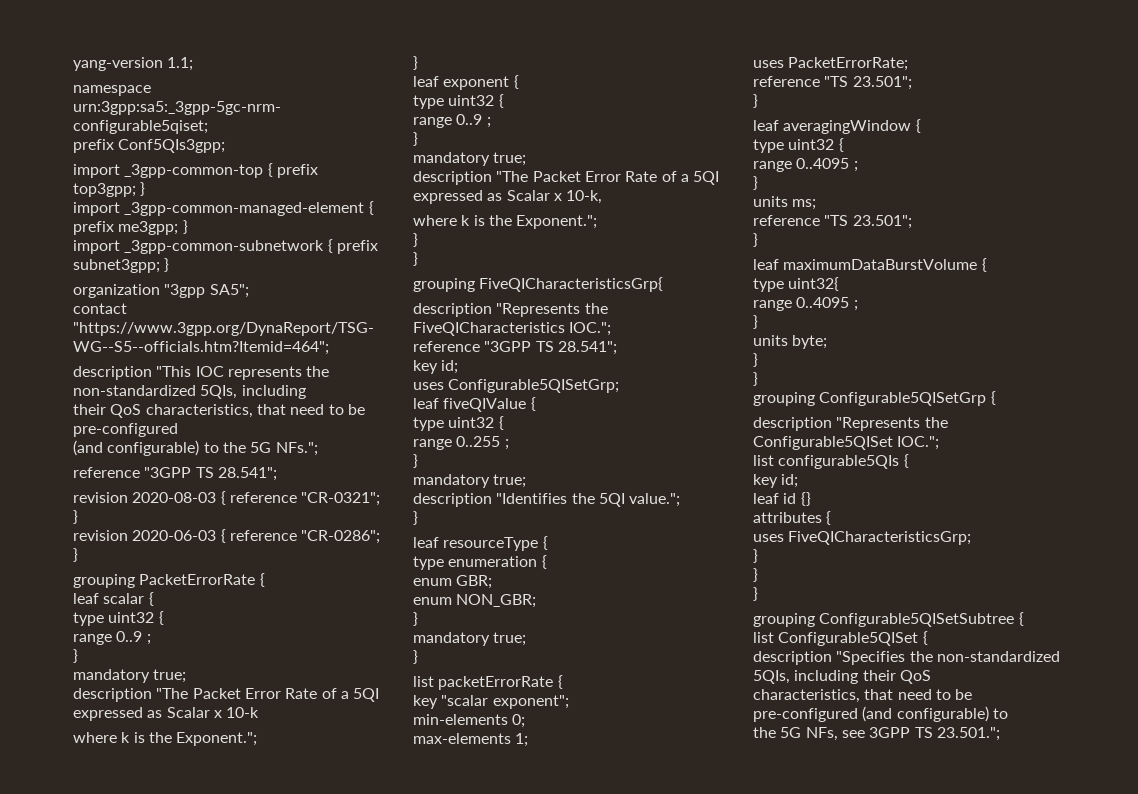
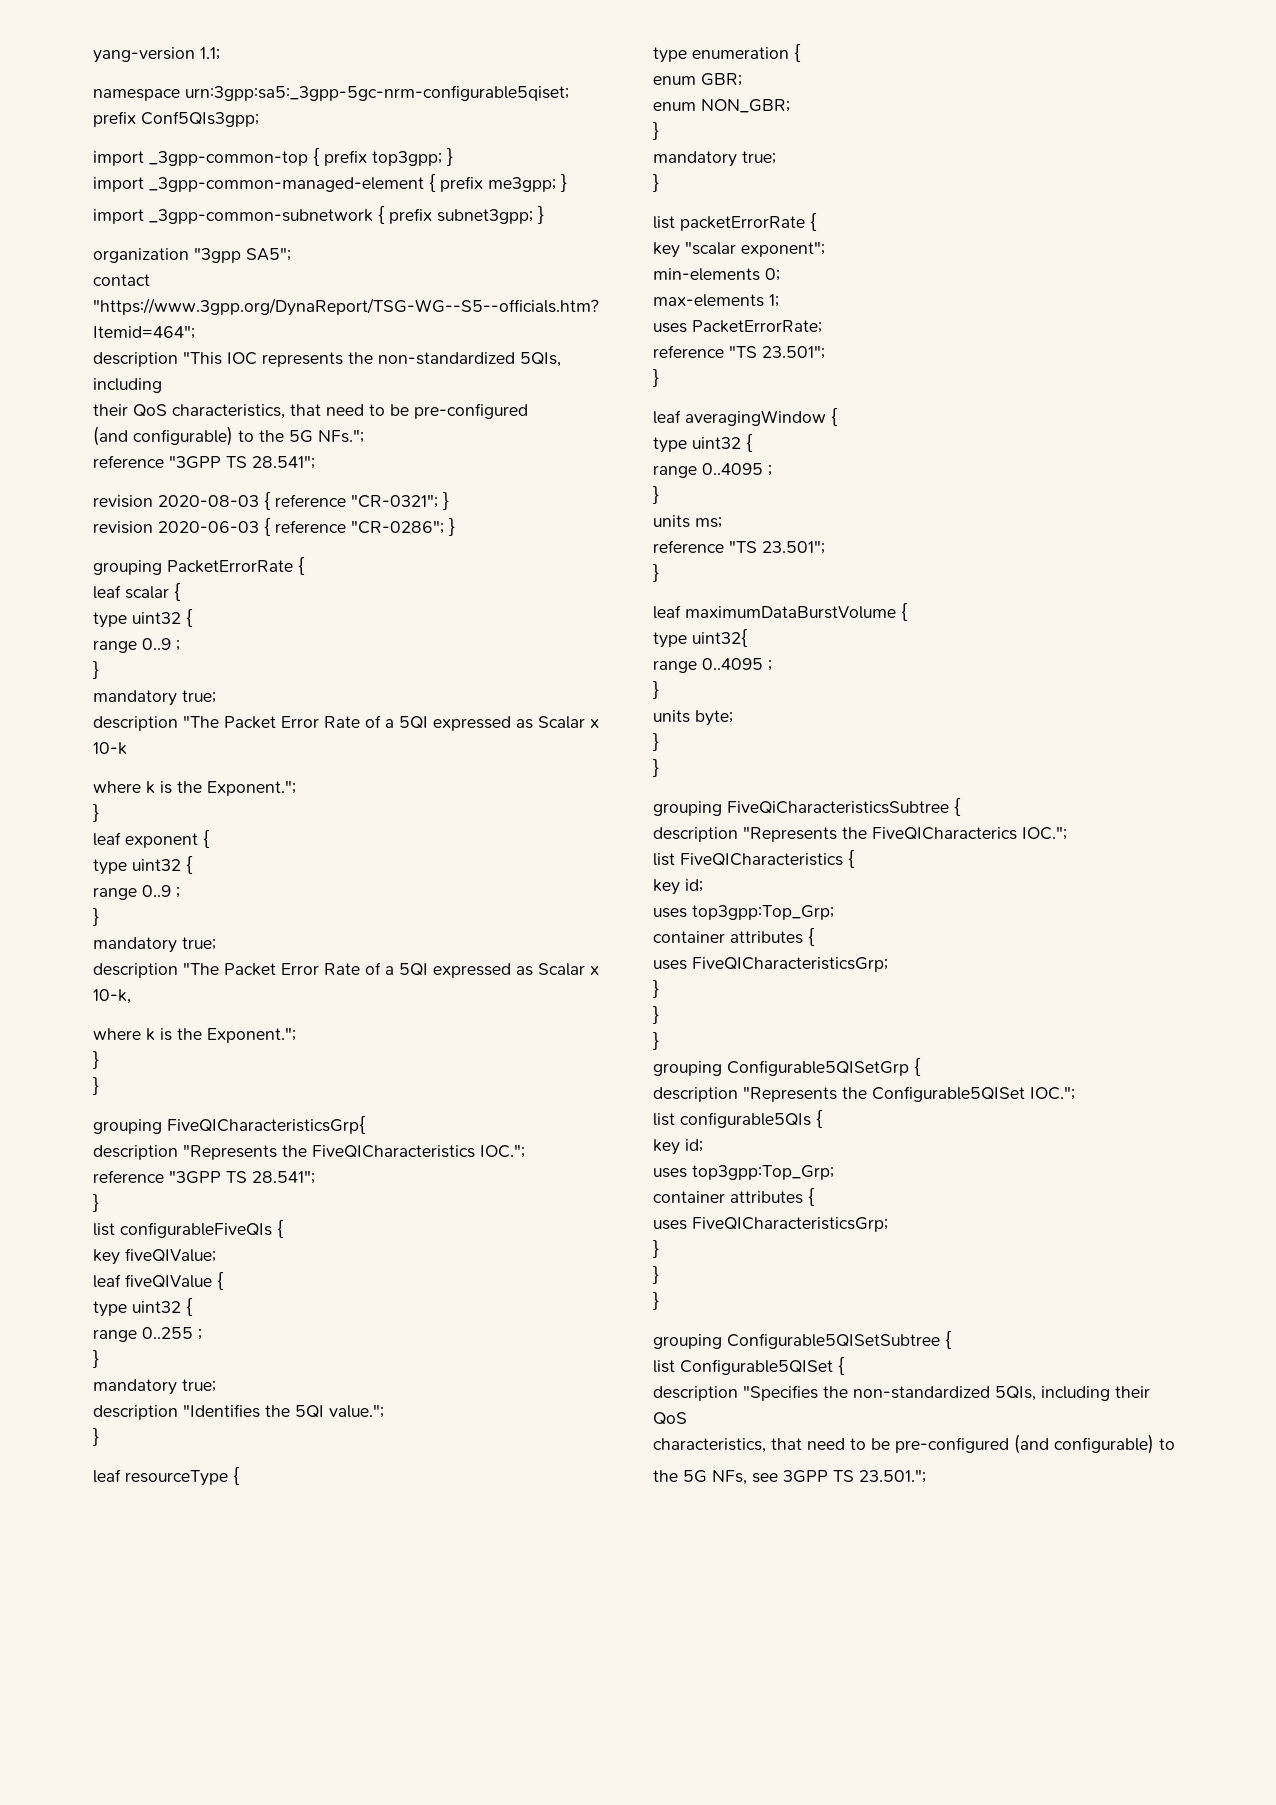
[413,360,459,374] [413,379,620,393] key id; // uses Configurable5QISetGrp; -> [93,1194,99,1212] [93,1220,284,1238] [93,1248,216,1265] } // list configurableFiveQIs { // key fiveQIValue;
(758, 379) none -> [653,798,961,816] [653,826,1067,842] [653,850,855,868] [653,879,703,895] [653,905,834,920] [653,928,815,946] [653,957,888,972] [653,980,659,998] [653,1006,659,1024] [653,1032,659,1050] // grouping FiveQiCharacteristicsSubtree { // description "Represents the FiveQICharacterics IOC."; // list FiveQICharacteristics { // key id; // uses top3gpp:Top_Grp; // container attributes { // uses FiveQICharacteristicsGrp; // } // } // }
[753,492,811,506] leaf id {} // -> [653,1165,834,1180] [653,1191,725,1203] uses top3gpp:Top_Grp; // container

